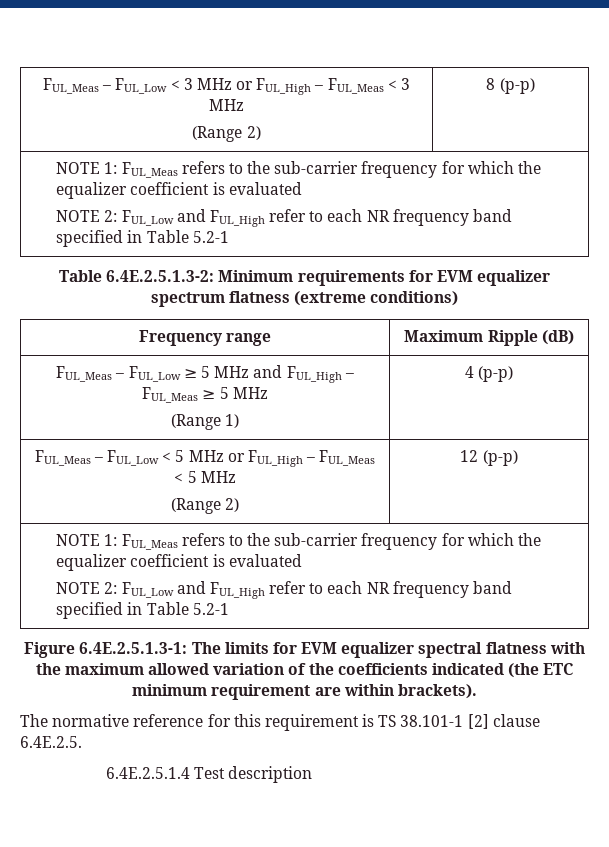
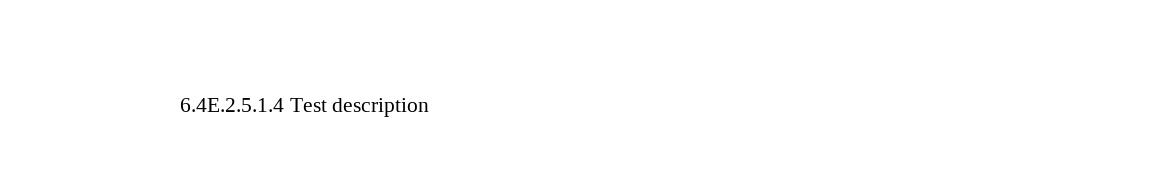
[42,78,411,95] [209,99,244,111] [192,126,261,142] [486,78,535,94] [56,161,541,178] [56,182,302,199] [56,209,512,227] [56,230,229,247] [58,270,551,286] [150,291,459,307] [138,330,272,346] [404,330,574,346] [56,365,354,383] [142,387,268,403] [170,414,240,430] [464,366,514,382] [34,450,376,467] [174,471,236,483] [170,498,240,514] [460,450,518,466] [56,533,541,550] [56,554,302,571] [56,581,512,599] [56,602,229,619] [24,642,585,658] [35,663,574,678] [132,684,477,700] [20,714,540,731] [20,736,82,748] FUL_Meas – FUL_Low < 3 MHz or FUL_High – FUL_Meas < 3 MHz // (Range 2) | 8 (p-p) // NOTE 1: FUL_Meas refers to the sub-carrier frequency for which the equalizer coefficient is evaluated // NOTE 2: FUL_Low and FUL_High refer to each NR frequency band specified in Table 5.2-1 // Table 6.4E.2.5.1.3-2: Minimum requirements for EVM equalizer spectrum flatness (extreme conditions) // Frequency range | Maximum Ripple (dB) // FUL_Meas – FUL_Low ≥ 5 MHz and FUL_High – FUL_Meas ≥ 5 MHz // (Range 1) | 4 (p-p) // FUL_Meas – FUL_Low < 5 MHz or FUL_High – FUL_Meas < 5 MHz // (Range 2) | 12 (p-p) // NOTE 1: FUL_Meas refers to the sub-carrier frequency for which the equalizer coefficient is evaluated // NOTE 2: FUL_Low and FUL_High refer to each NR frequency band specified in Table 5.2-1 // Figure 6.4E.2.5.1.3-1: The limits for EVM equalizer spectral flatness with the maximum allowed variation of the coefficients indicated (the ETC minimum requirement are within brackets). // The normative reference for this requirement is TS 38.101-1 [2] clause 6.4E.2.5. // -> (179, 105) none

